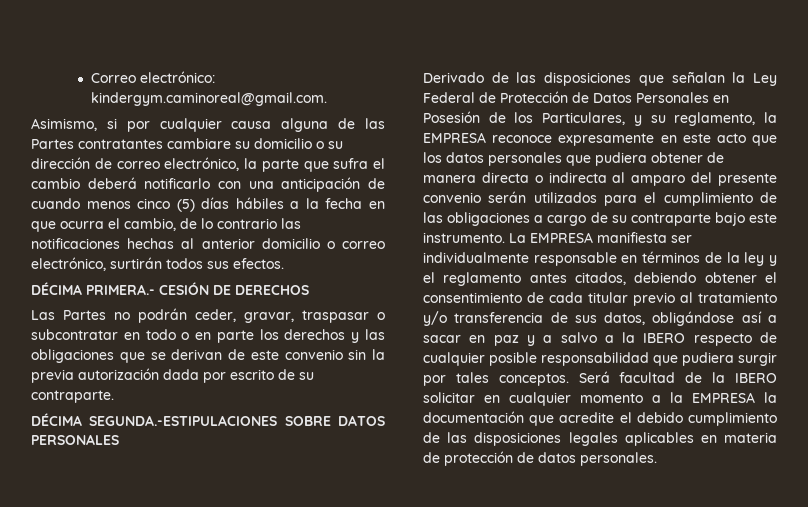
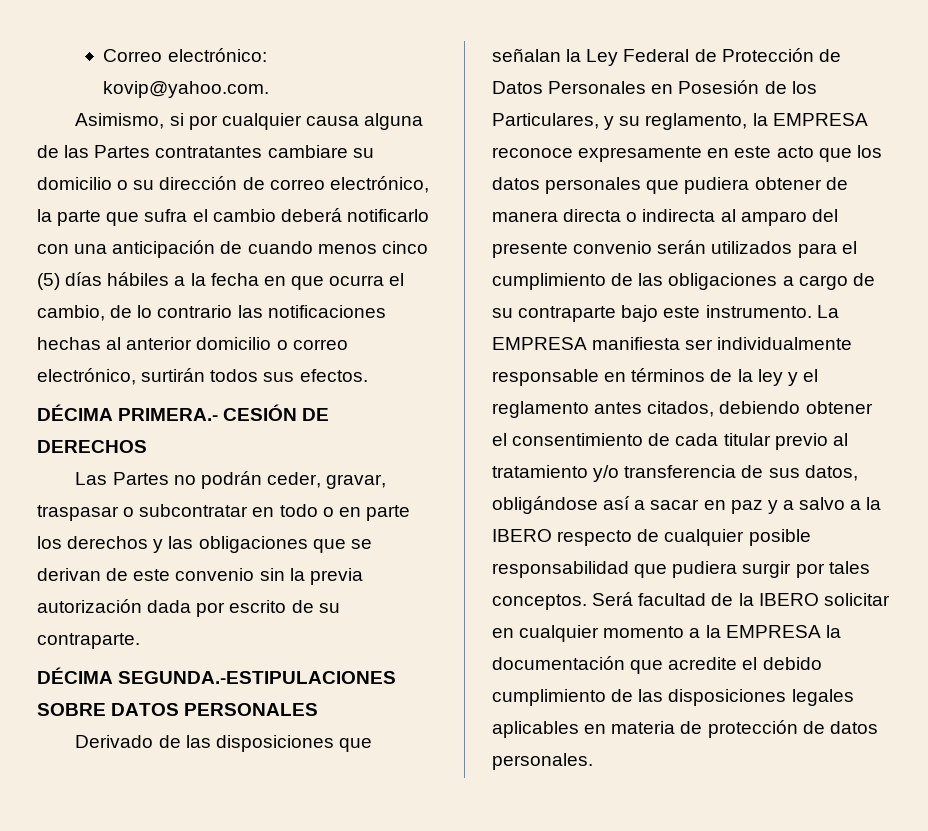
[90,92,327,106] kindergym.caminoreal@gmail.com. -> [103,81,270,98] kovip@yahoo.com.

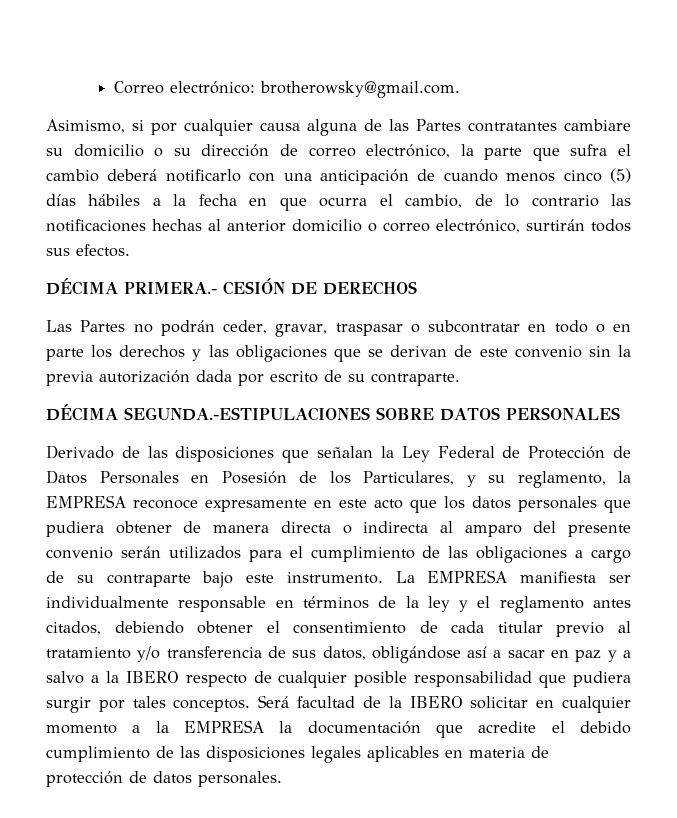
[103,81,270,98] kovip@yahoo.com. -> [260,81,461,98] brotherowsky@gmail.com.

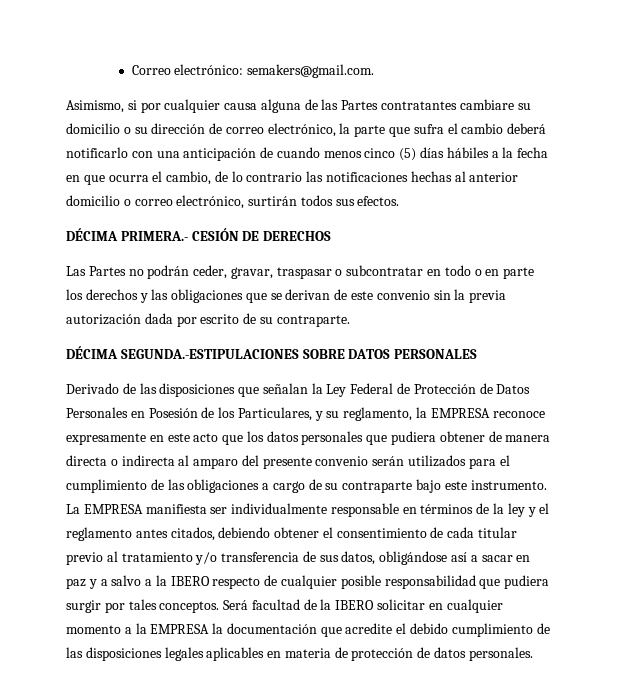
[260,81,461,98] brotherowsky@gmail.com. -> [247,64,375,78] semakers@gmail.com.

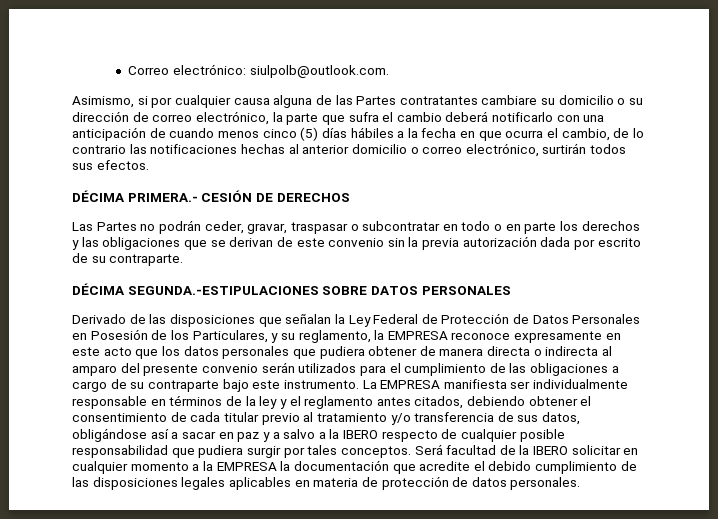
[247,64,375,78] semakers@gmail.com. -> [249,65,389,78] siulpolb@outlook.com.

